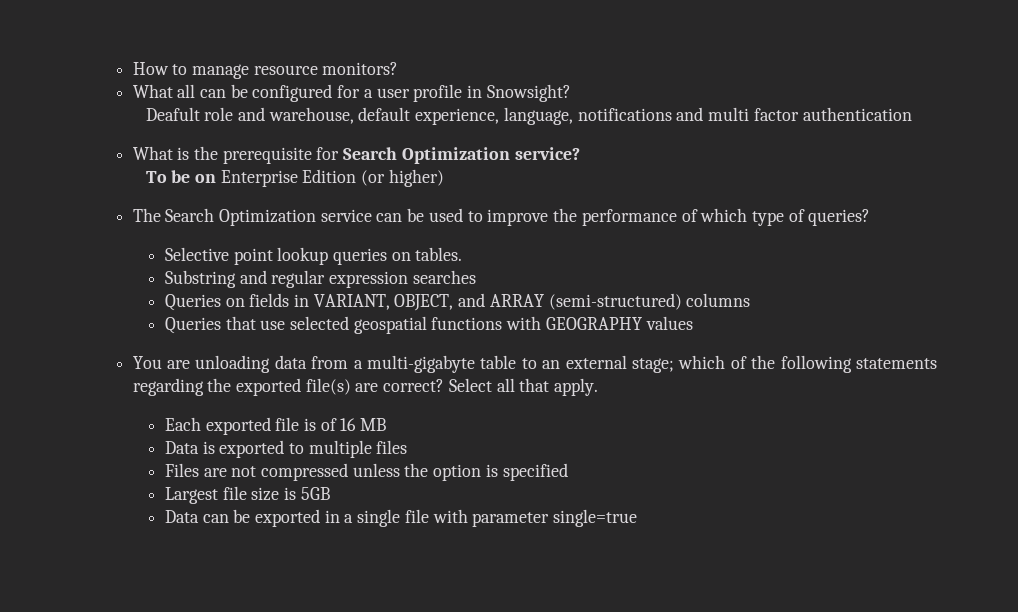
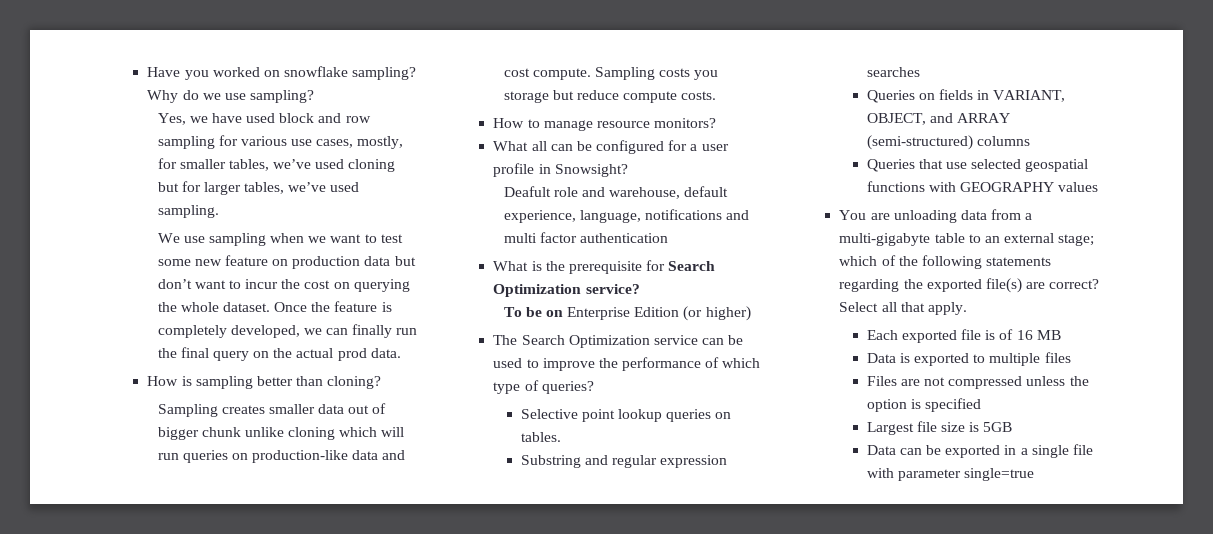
(132, 68) none -> [147,66,417,80] [147,90,315,103] [157,113,371,125] [157,135,404,149] [157,158,396,172] [157,181,360,195] [157,205,219,218] [157,233,403,246] [157,255,416,269] [157,279,410,292] [157,301,392,312] [157,324,418,338] [157,347,401,361] [147,376,382,389] [157,403,387,417] [157,427,405,440] [157,450,406,463] [503,67,719,80] [503,90,717,103] Have you worked on snowflake sampling? Why do we use sampling? // Yes, we have used block and row sampling for various use cases, mostly, for smaller tables, we’ve used cloning but for larger tables, we’ve used sampling. // We use sampling when we want to test some new feature on production data but don’t want to incur the cost on querying the whole dataset. Once the feature is completely developed, we can finally run the final query on the actual prod data. // How is sampling better than cloning? // Sampling creates smaller data out of bigger chunk unlike cloning which will run queries on production-like data and cost compute. Sampling costs you storage but reduce compute costs. //

